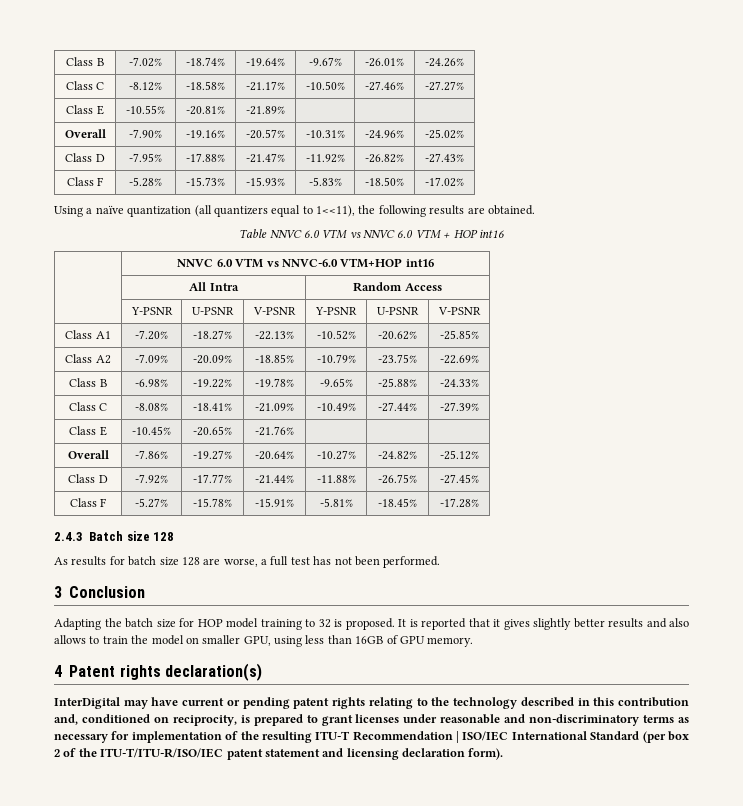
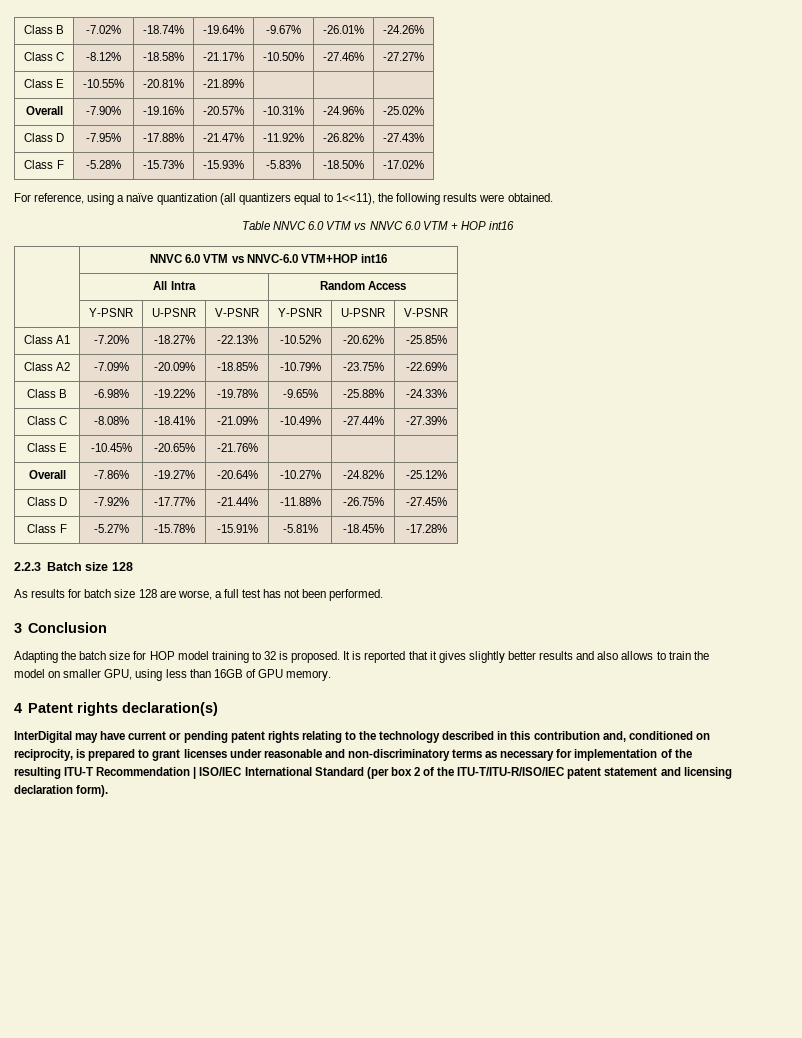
[54,206,83,217] Using -> [14,193,115,205] For reference, using
[467,207,485,214] are -> [479,194,505,202] were
[54,532,83,541] 2.4.3 -> [14,562,41,571] 2.2.3

